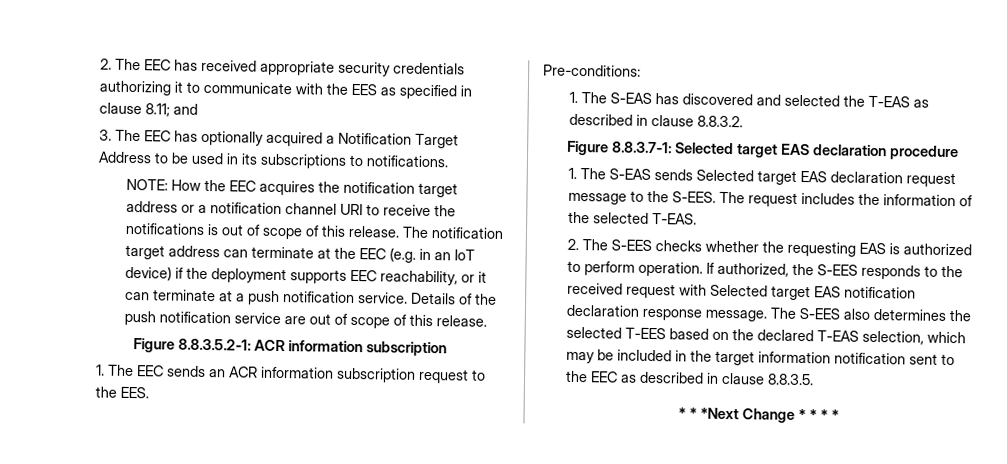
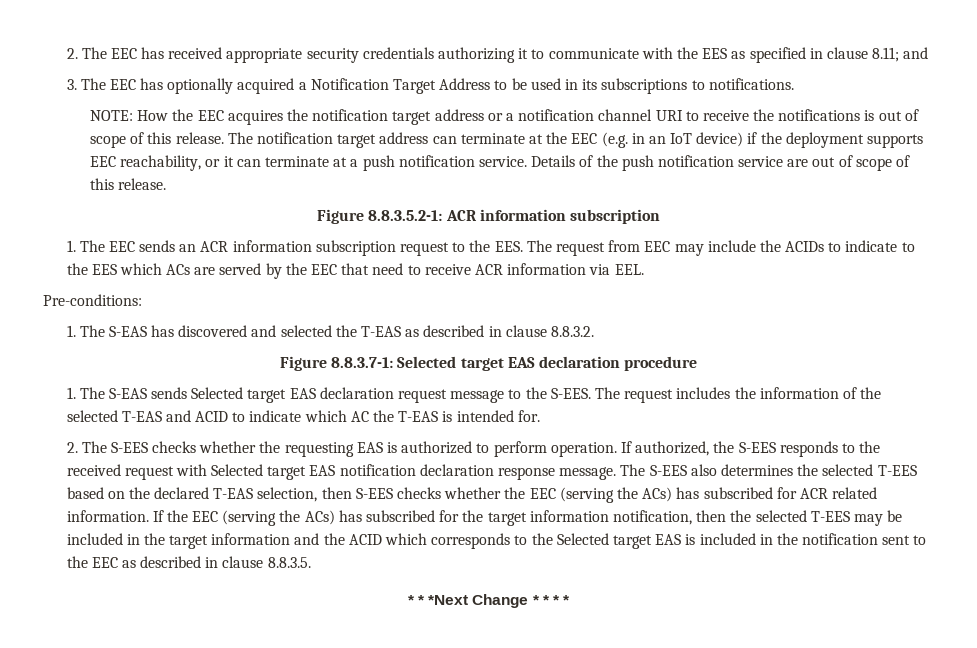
(150, 392) none -> [526,240,915,256] [66,263,644,279] The request from EEC may include the ACIDs to indicate to the EES which ACs are served by the EEC that need to receive ACR information via EEL.
[652,212,698,225] T-EAS. -> [121,410,540,422] T-EAS and ACID to indicate which AC the T-EAS is intended for.
[927,331,967,344] which -> [321,487,878,503] [66,510,850,526] then S-EES checks whether the EEC (serving the ACs) has subscribed for ACR related information. If the EEC (serving the ACs) has subscribed for the target information notification, then the selected T-EES
(832, 357) none -> [294,533,798,549] and the ACID which corresponds to the Selected target EAS is included in the

